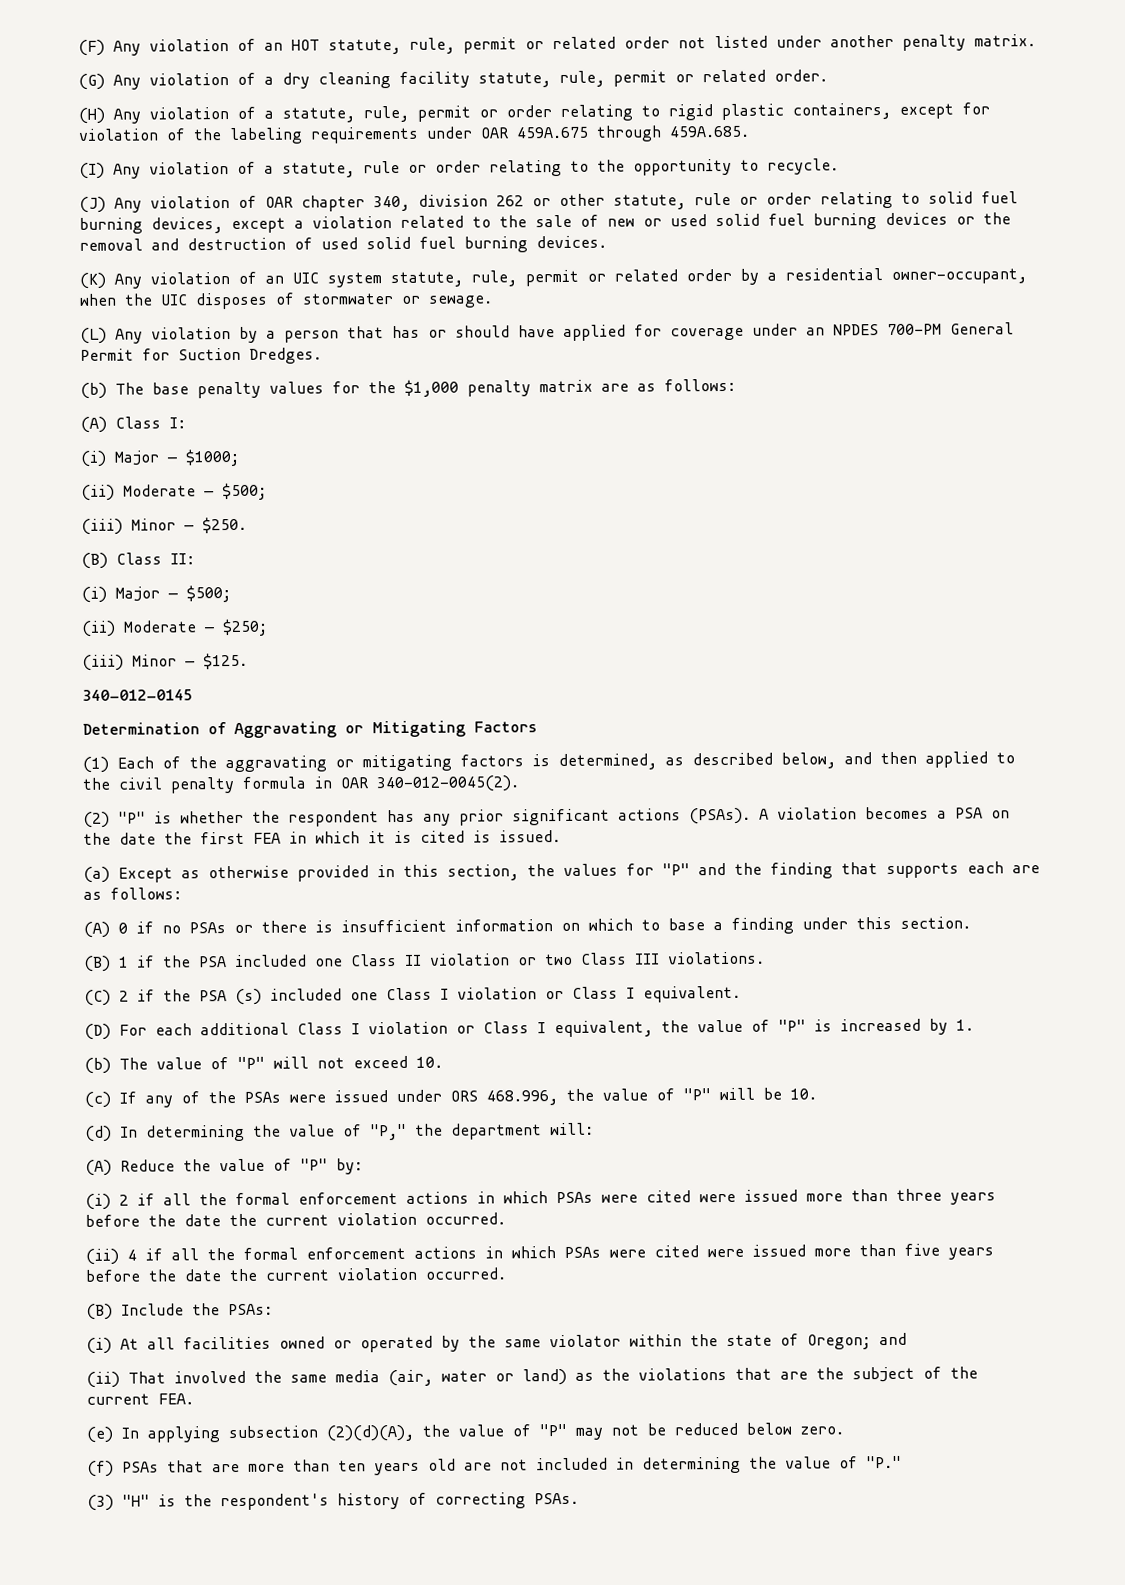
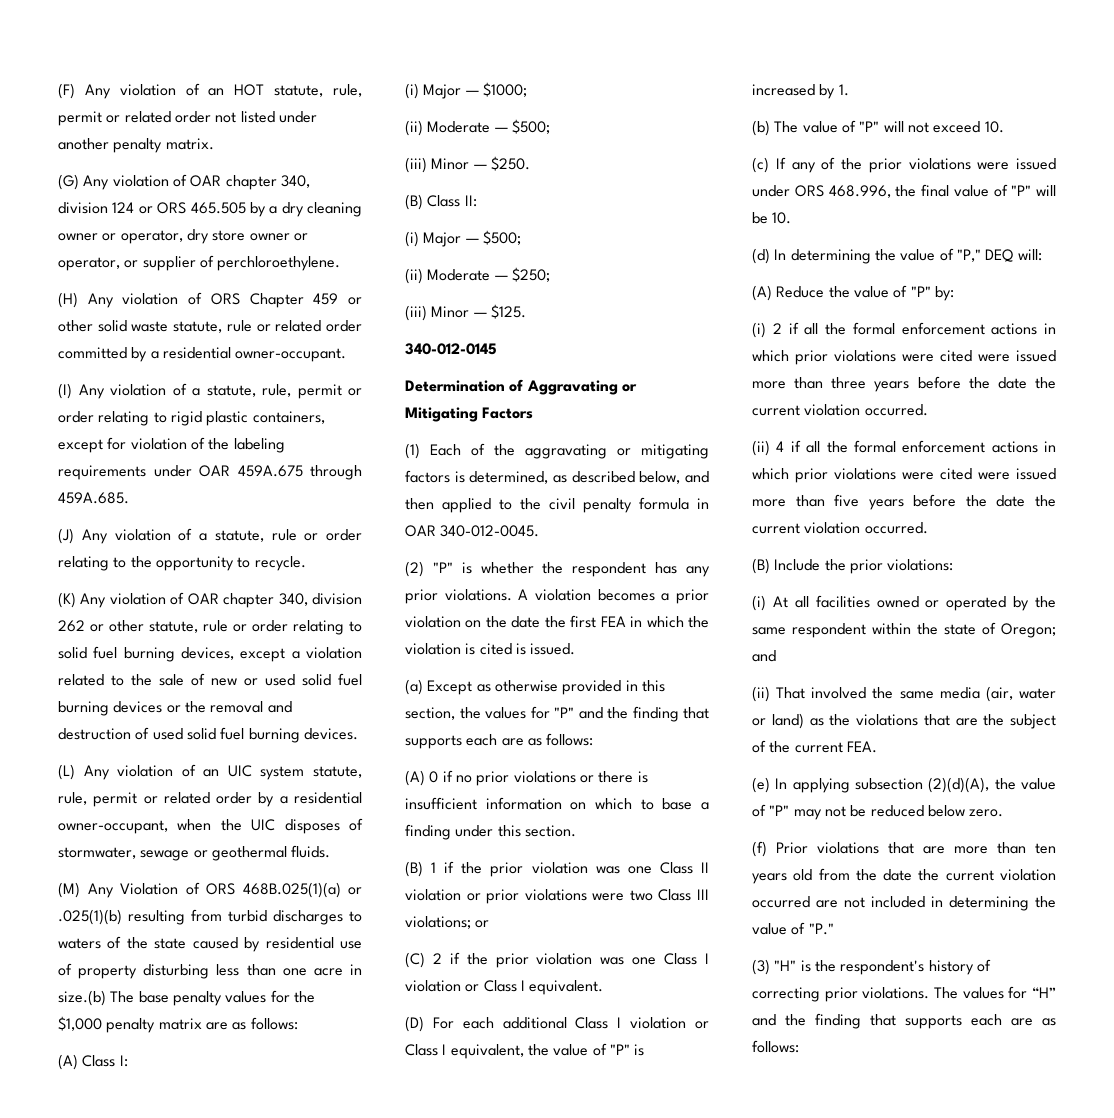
[264,69,828,89] [78,107,105,124] a dry cleaning facility statute, rule, permit or related order. // (H) -> [190,175,310,190] [58,202,362,217] [58,229,308,244] [58,255,341,271] [58,292,363,308] [58,320,363,333] [58,347,347,362] [58,383,72,399] OAR chapter 340, division 124 or ORS 465.505 by a dry cleaning owner or operator, dry store owner or operator, or supplier of perchloroethylene. // (H) Any violation of ORS Chapter 459 or other solid waste statute, rule or related order committed by a residential owner-occupant. // (I)
[79,162,105,179] (I) -> [58,528,74,544] (J)
[79,196,106,213] (J) -> [58,592,76,608] (K)
[79,272,106,289] (K) -> [58,764,75,780] (L)
[302,293,493,308] [80,322,1014,344] [80,347,322,364] [80,382,107,399] stormwater or sewage. // (L) Any violation by a person that has or should have applied for coverage under an NPDES 700-PM General Permit for Suction Dredges. // (b) -> [58,845,331,861] [58,882,362,898] [58,909,362,925] [58,936,362,952] [58,963,362,979] [58,990,106,1006] stormwater, sewage or geothermal fluids. // (M) Any Violation of ORS 468B.025(1)(a) or .025(1)(b) resulting from turbid discharges to waters of the state caused by residential use of property disturbing less than one acre in size.(b)
[376,775,519,793] 340-012-0045(2). -> [440,525,540,537] 340-012-0045.
[512,807,751,826] significant actions (PSAs). -> [444,589,512,601] violations.
[955,807,983,819] PSA -> [676,589,709,604] [405,616,461,628] prior violation
[368,831,386,844] it -> [688,616,709,628] [405,643,461,655] the violation
[189,922,226,934] PSAs -> [476,771,576,786] prior violations
[198,954,307,968] PSA included -> [490,862,620,877] prior violation was
(537, 961) none -> [486,889,625,904] prior violations were
[667,951,765,965] violations. -> [405,916,490,929] violations; or
[199,988,342,1006] PSA (s) included -> [495,953,625,968] prior violation was
[244,1091,281,1103] PSAs -> [868,158,971,173] prior violations
(594, 1094) none -> [921,184,949,197] final
[415,1123,542,1140] the department -> [985,249,1014,262] DEQ
[556,1191,593,1204] PSAs -> [795,350,896,365] prior violations
[564,1246,601,1258] PSAs -> [795,468,896,483] prior violations
[228,1303,273,1316] PSAs: -> [849,559,954,574] prior violations:
[549,1334,621,1348] violator -> [792,623,866,638] respondent
[122,1461,159,1473] PSAs -> [776,842,879,854] Prior violations
(456, 1464) none -> [818,868,1056,881] [752,896,810,908] from the date the current violation occurred
[534,1492,579,1505] PSAs. -> [824,986,1056,1002] [752,1013,1056,1029] [752,1040,799,1053] prior violations. The values for “H” and the finding that supports each are as follows:

